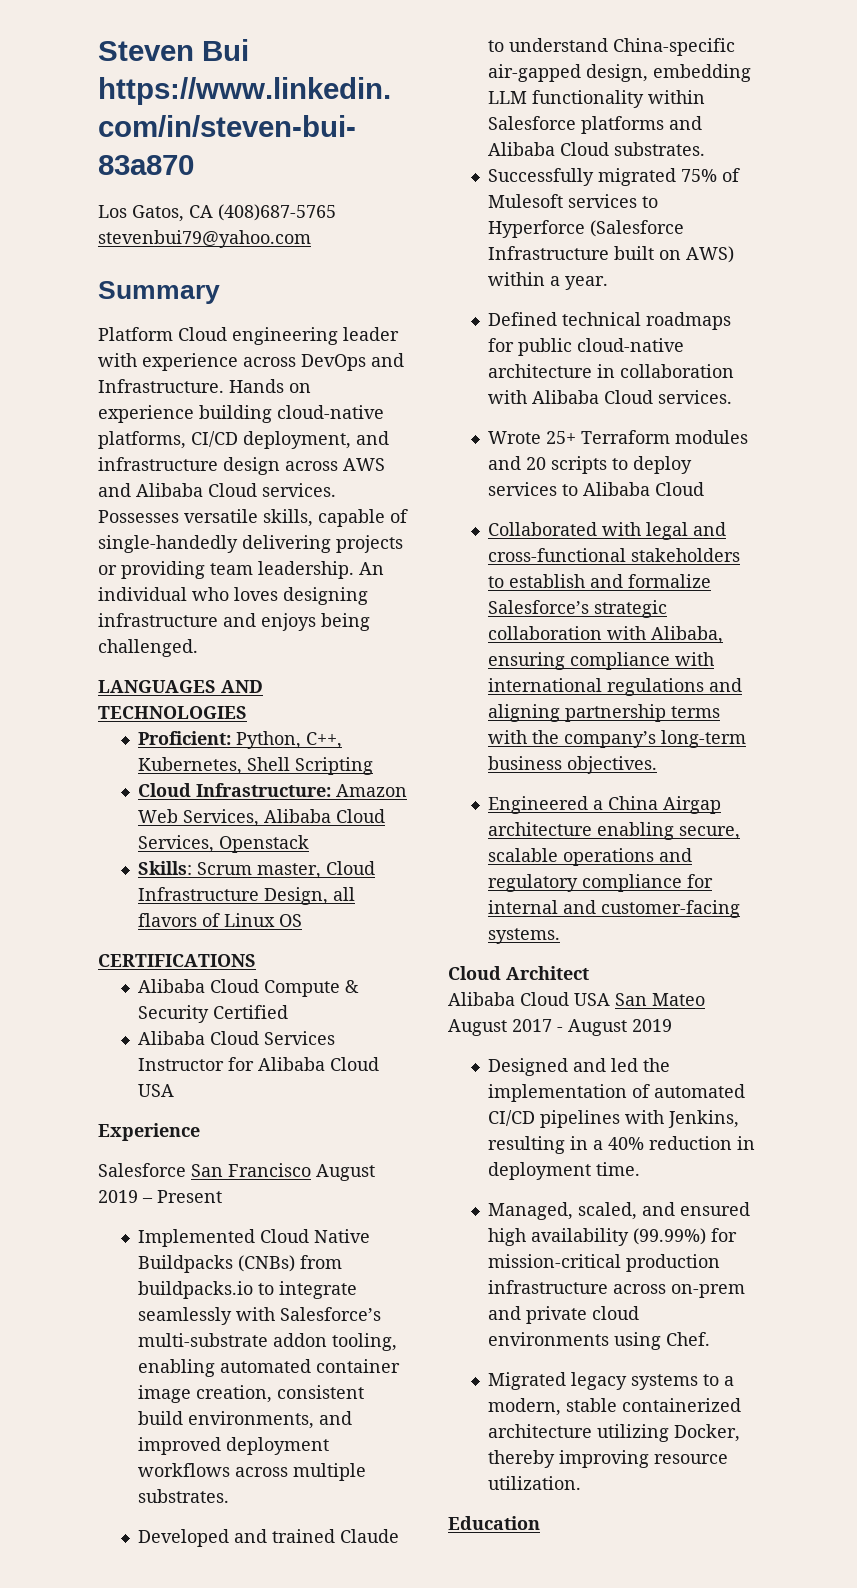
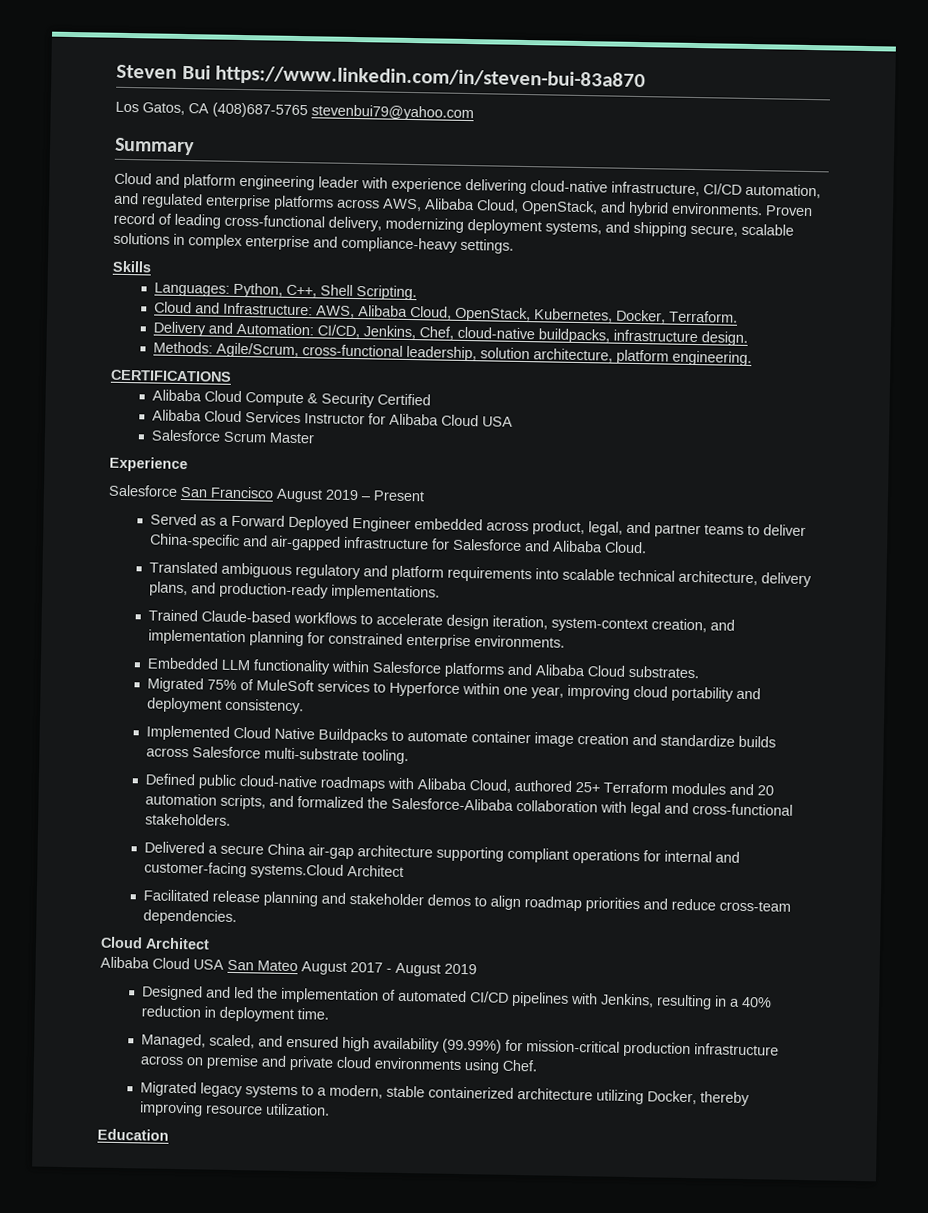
[98,327,227,341] Platform Cloud -> [114,172,236,189] Cloud and platform
[243,353,404,371] [98,379,311,393] [98,405,384,423] [98,431,389,449] [98,457,385,475] [98,483,336,497] [98,509,408,527] [98,535,403,553] [98,561,384,579] [98,587,368,605] [98,613,370,631] [98,639,198,657] [98,680,263,693] [98,706,247,719] [138,731,343,749] [138,757,374,775] [138,783,408,797] [138,809,386,827] [138,835,310,853] [138,861,376,879] [138,887,356,905] [138,913,303,927] across DevOps and Infrastructure. Hands on experience building cloud-native platforms, CI/CD deployment, and infrastructure design across AWS and Alibaba Cloud services. Possesses versatile skills, capable of single-handedly delivering projects or providing team leadership. An individual who loves designing infrastructure and enjoys being challenged. // LANGUAGES AND TECHNOLOGIES // Proficient: Python, C++, Kubernetes, Shell Scripting // Cloud Infrastructure: Amazon Web Services, Alibaba Cloud Services, Openstack // Skills: Scrum master, Cloud Infrastructure Design, all flavors of Linux OS -> [465,178,821,199] [114,192,813,217] [113,212,794,237] [113,232,514,254] [112,260,152,273] [153,282,417,301] [153,301,738,324] [152,321,748,346] [152,341,752,367] delivering cloud-native infrastructure, CI/CD automation, and regulated enterprise platforms across AWS, Alibaba Cloud, OpenStack, and hybrid environments. Proven record of leading cross-functional delivery, modernizing deployment systems, and shipping secure, scalable solutions in complex enterprise and compliance-heavy settings. // Skills // Languages: Python, C++, Shell Scripting. // Cloud and Infrastructure: AWS, Alibaba Cloud, OpenStack, Kubernetes, Docker, Terraform. // Delivery and Automation: CI/CD, Jenkins, Chef, cloud-native buildpacks, infrastructure design. // Methods: Agile/Scrum, cross-functional leadership, solution architecture, platform engineering.
(175, 1090) none -> [150,429,315,444] // Salesforce Scrum Master
[138,1229,371,1247] [138,1255,343,1273] [138,1281,358,1299] [138,1307,382,1325] [138,1333,398,1351] [138,1359,401,1377] [138,1385,365,1403] [138,1411,353,1429] [138,1437,330,1455] [138,1463,367,1481] [138,1489,230,1503] [138,1529,400,1547] [488,38,736,56] [488,64,752,82] Implemented Cloud Native Buildpacks (CNBs) from buildpacks.io to integrate seamlessly with Salesforce’s multi-substrate addon tooling, enabling automated container image creation, consistent build environments, and improved deployment workflows across multiple substrates. // Developed and trained Claude to understand China-specific air-gapped design, embedding -> [149,513,806,538] [148,533,647,554] [148,561,812,588] [148,581,440,601] [147,609,735,633] [147,629,565,650] [146,657,219,670] Served as a Forward Deployed Engineer embedded across product, legal, and partner teams to deliver China-specific and air-gapped infrastructure for Salesforce and Alibaba Cloud. // Translated ambiguous regulatory and platform requirements into scalable technical architecture, delivery plans, and production-ready implementations. // Trained Claude-based workflows to accelerate design iteration, system-context creation, and implementation planning for constrained enterprise environments. // Embedded
[488,168,677,186] Successfully migrated -> [146,677,204,693] Migrated
[488,194,564,208] Mulesoft -> [255,679,314,692] MuleSoft
[590,220,685,237] [488,246,735,263] [488,272,609,290] [488,312,732,330] [488,338,685,356] [488,364,735,378] [488,390,733,404] [488,431,542,444] (Salesforce Infrastructure built on AWS) within a year. // Defined technical roadmaps for public cloud-native architecture in collaboration with Alibaba Cloud services. // Wrote -> [461,682,761,702] [146,697,304,715] [145,725,776,748] [145,746,409,765] [144,773,572,793] within one year, improving cloud portability and deployment consistency. // Implemented Cloud Native Buildpacks to automate container image creation and standardize builds across Salesforce multi-substrate tooling. // Defined public cloud-native roadmaps with Alibaba Cloud, authored
[551,456,693,474] [488,482,705,496] [488,522,727,540] [488,548,741,562] [488,574,712,588] [488,600,668,618] [488,626,724,644] [488,652,715,670] [488,678,743,696] [488,704,721,722] [488,730,747,748] [488,756,658,774] [488,796,722,814] [488,822,741,840] [488,848,693,866] [488,874,714,892] [488,900,741,918] [488,928,561,944] scripts to deploy services to Alibaba Cloud // Collaborated with legal and cross‑functional stakeholders to establish and formalize Salesforce’s strategic collaboration with Alibaba, ensuring compliance with international regulations and aligning partnership terms with the company’s long‑term business objectives. // Engineered a China Airgap architecture enabling secure, scalable operations and regulatory compliance for internal and customer-facing systems. -> [144,793,793,817] [144,813,231,826] [143,841,740,865] [143,861,404,879] [142,889,791,913] [142,909,237,926] automation scripts, and formalized the Salesforce-Alibaba collaboration with legal and cross-functional stakeholders. // Delivered a secure China air-gap architecture supporting compliant operations for internal and customer-facing systems.Cloud Architect // Facilitated release planning and stakeholder demos to align roadmap priorities and reduce cross‑team dependencies.
[671,1284,746,1298] on-prem -> [185,1054,259,1070] on premise

